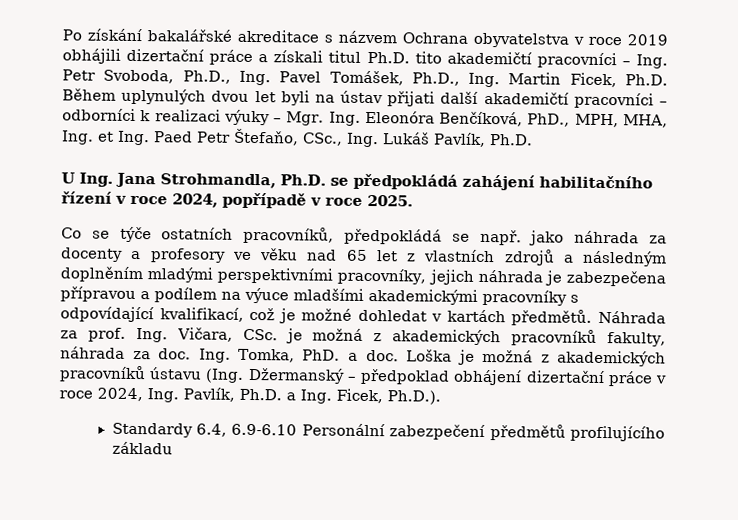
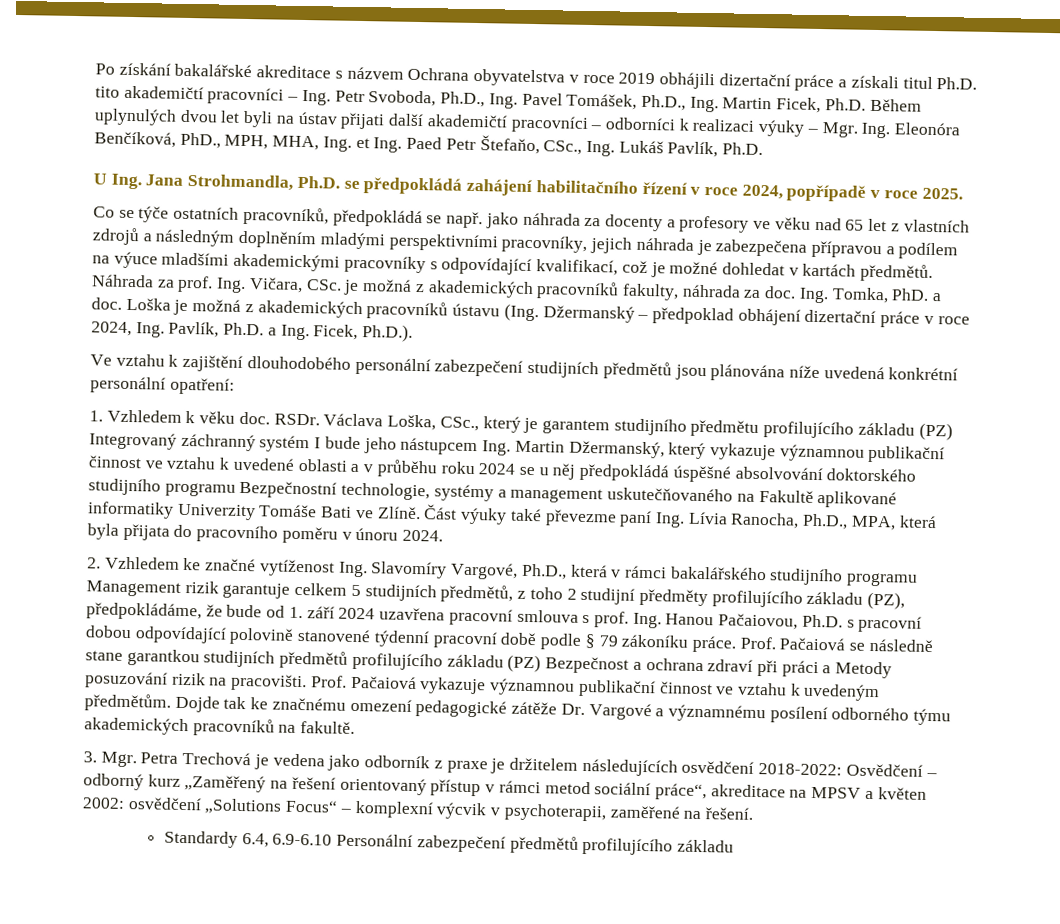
(441, 397) none -> [90,353,959,382] [90,376,235,395] [89,409,953,441] [89,432,946,464] [88,455,917,483] [88,478,898,509] [87,501,937,531] [87,523,444,544] [87,556,919,587] [86,580,906,610] [86,602,923,633] [85,625,933,653] [85,648,893,679] [85,671,881,702] [84,693,952,726] [84,717,356,737] [83,751,937,778] [83,773,927,801] [82,797,753,822] // Ve vztahu k zajištění dlouhodobého personální zabezpečení studijních předmětů jsou plánována níže uvedená konkrétní personální opatření: // 1. Vzhledem k věku doc. RSDr. Václava Loška, CSc., který je garantem studijního předmětu profilujícího základu (PZ) Integrovaný záchranný systém I bude jeho nástupcem Ing. Martin Džermanský, který vykazuje významnou publikační činnost ve vztahu k uvedené oblasti a v průběhu roku 2024 se u něj předpokládá úspěšné absolvování doktorského studijního programu Bezpečnostní technologie, systémy a management uskutečňovaného na Fakultě aplikované informatiky Univerzity Tomáše Bati ve Zlíně. Část výuky také převezme paní Ing. Lívia Ranocha, Ph.D., MPA, která byla přijata do pracovního poměru v únoru 2024. // 2. Vzhledem ke značné vytíženost Ing. Slavomíry Vargové, Ph.D., která v rámci bakalářského studijního programu Management rizik garantuje celkem 5 studijních předmětů, z toho 2 studijní předměty profilujícího základu (PZ), předpokládáme, že bude od 1. září 2024 uzavřena pracovní smlouva s prof. Ing. Hanou Pačaiovou, Ph.D. s pracovní dobou odpovídající polovině stanovené týdenní pracovní době podle § 79 zákoníku práce. Prof. Pačaiová se následně stane garantkou studijních předmětů profilujícího základu (PZ) Bezpečnost a ochrana zdraví při práci a Metody posuzování rizik na pracovišti. Prof. Pačaiová vykazuje významnou publikační činnost ve vztahu k uvedeným předmětům. Dojde tak ke značnému omezení pedagogické zátěže Dr. Vargové a významnému posílení odborného týmu akademických pracovníků na fakultě. // 3. Mgr. Petra Trechová je vedena jako odborník z praxe je držitelem následujících osvědčení 2018-2022: Osvědčení – odborný kurz „Zaměřený na řešení orientovaný přístup v rámci metod sociální práce“, akreditace na MPSV a květen 2002: osvědčení „Solutions Focus“ – komplexní výcvik v psychoterapii, zaměřené na řešení.

